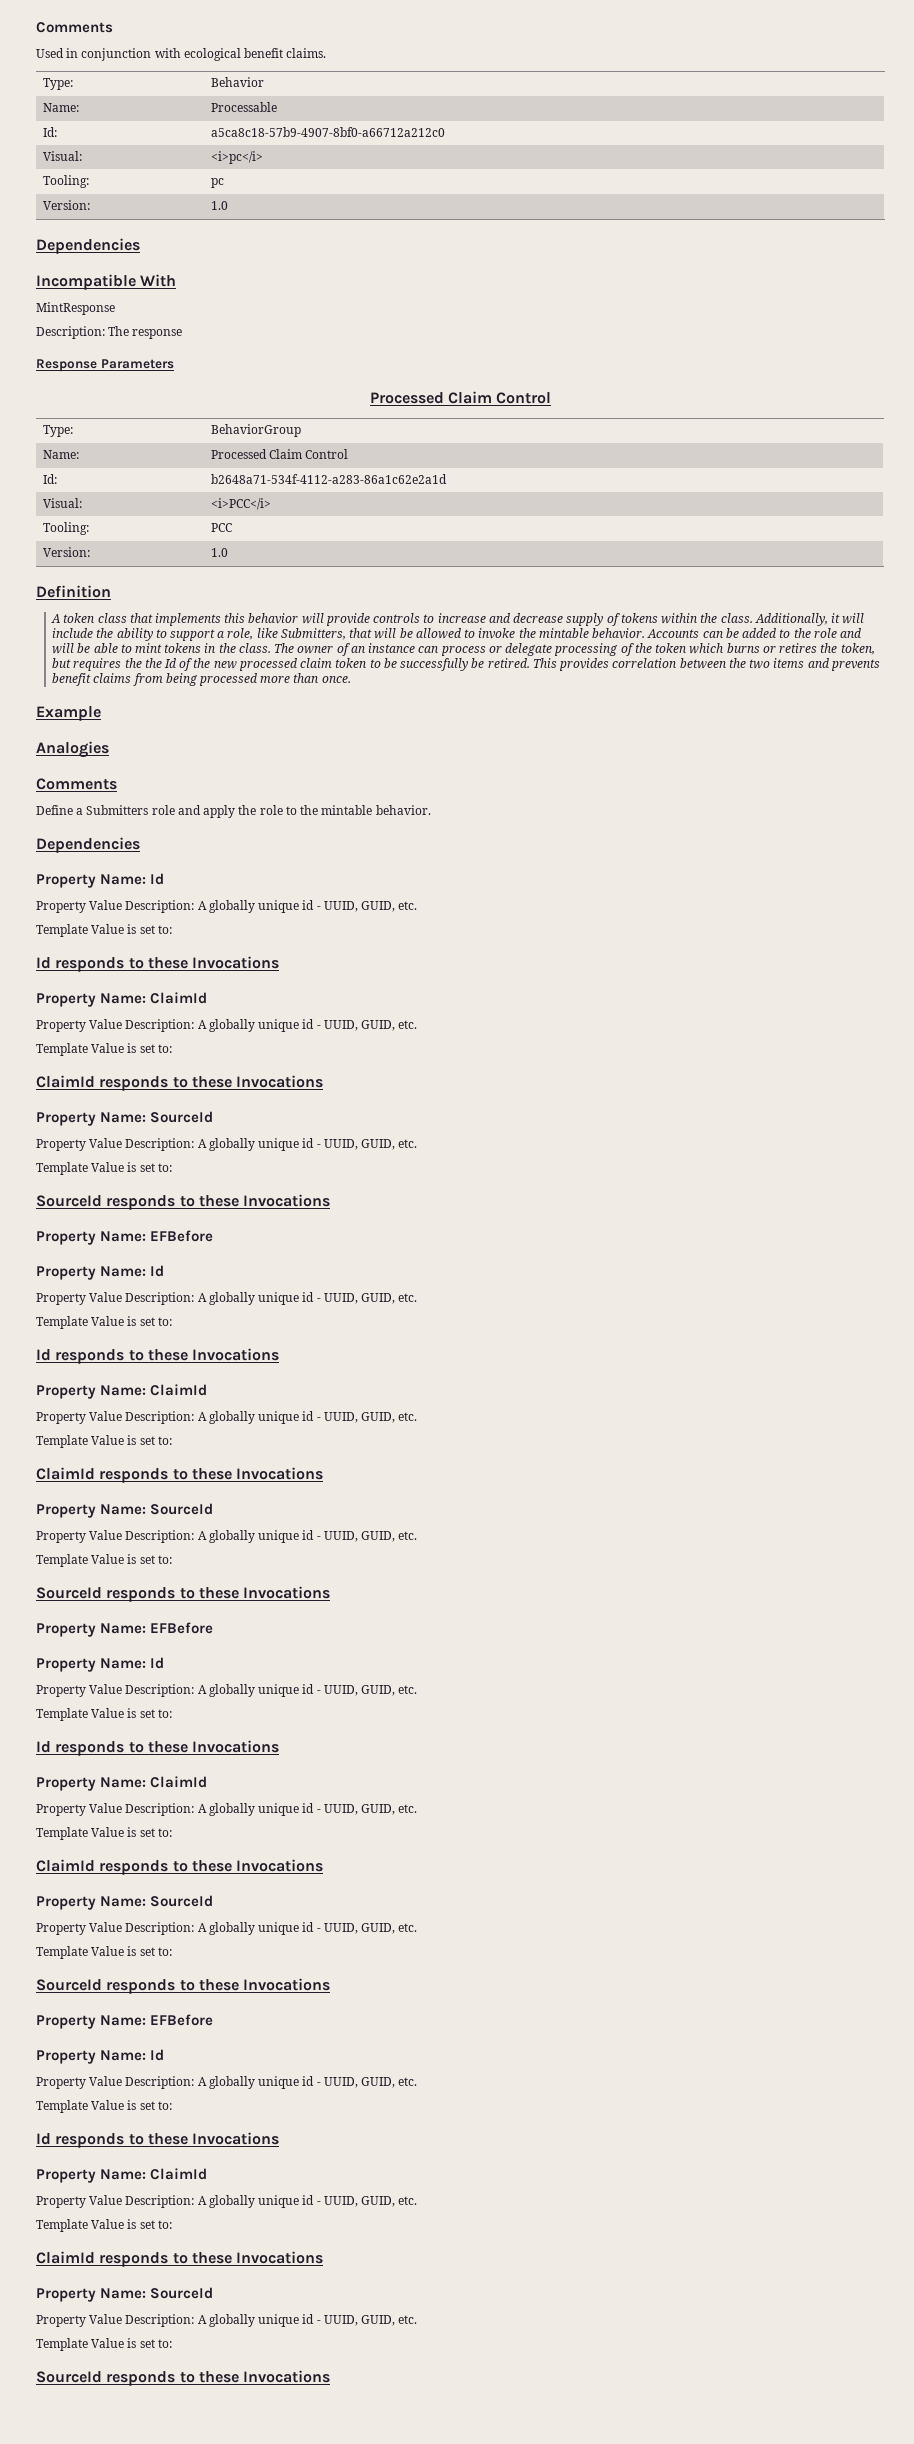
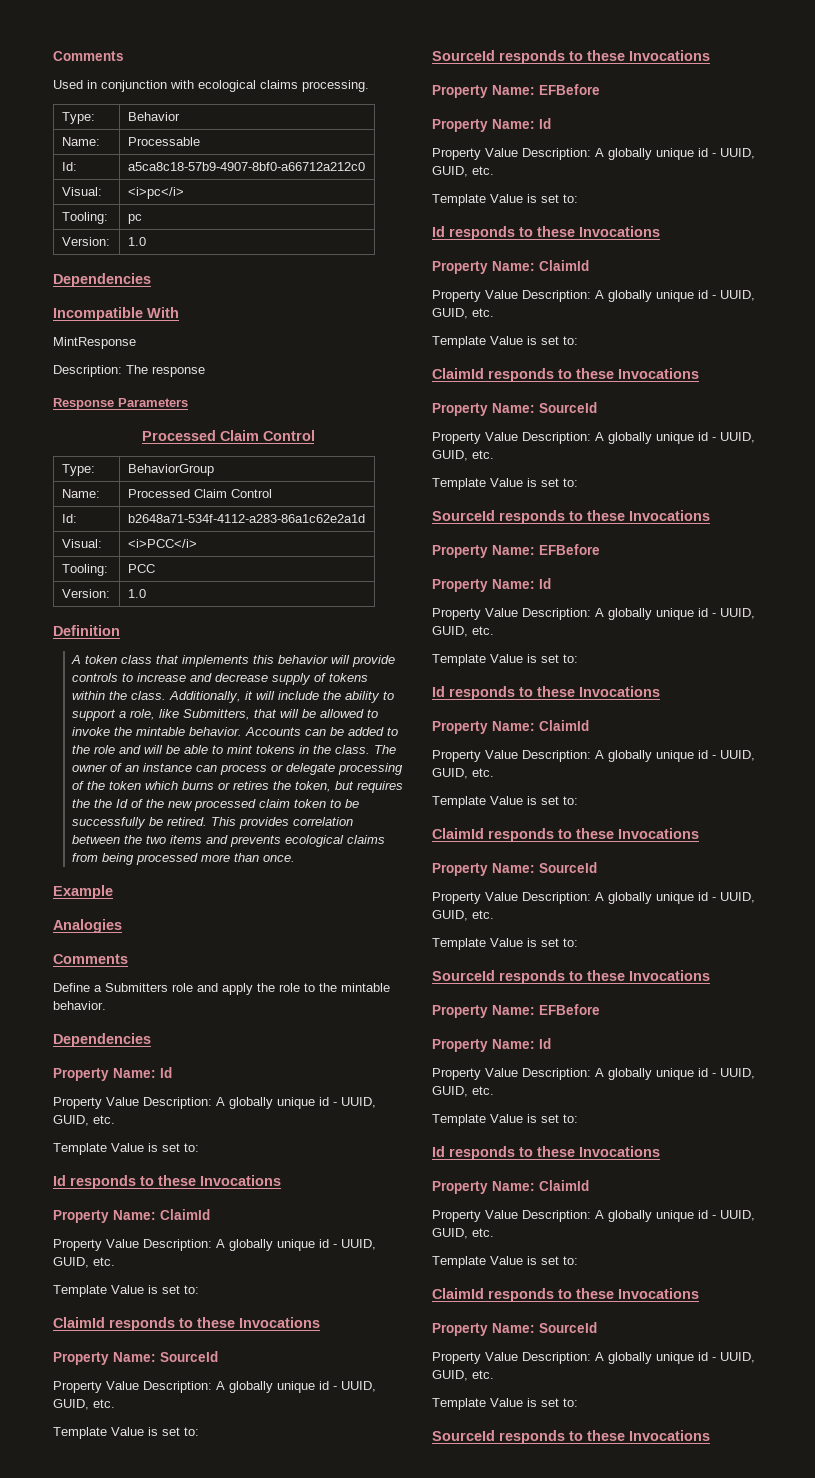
[244,48,327,58] benefit claims. -> [260,80,369,92] claims processing.
[52,673,92,686] benefit -> [284,835,344,847] ecological

